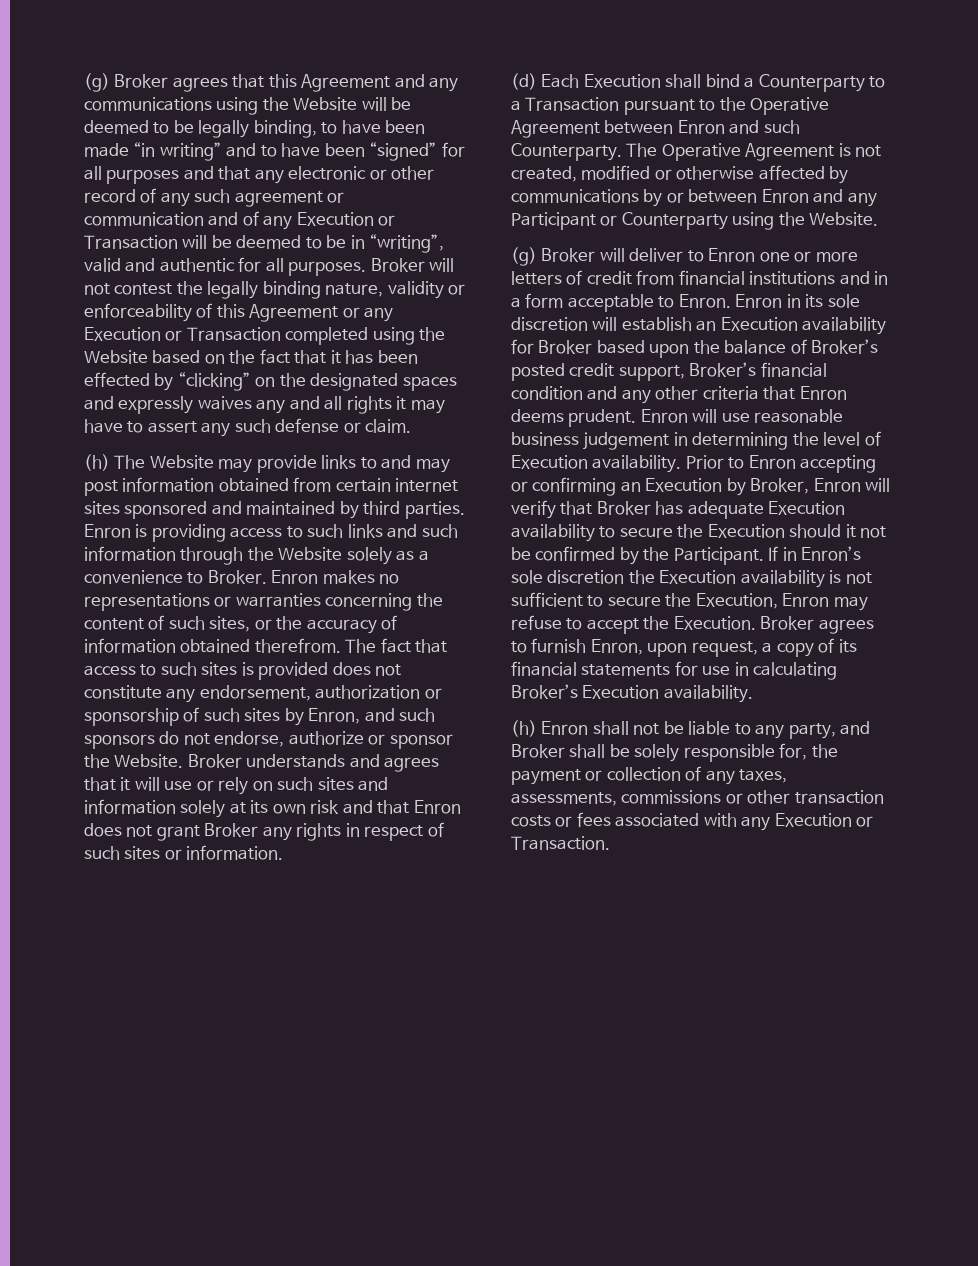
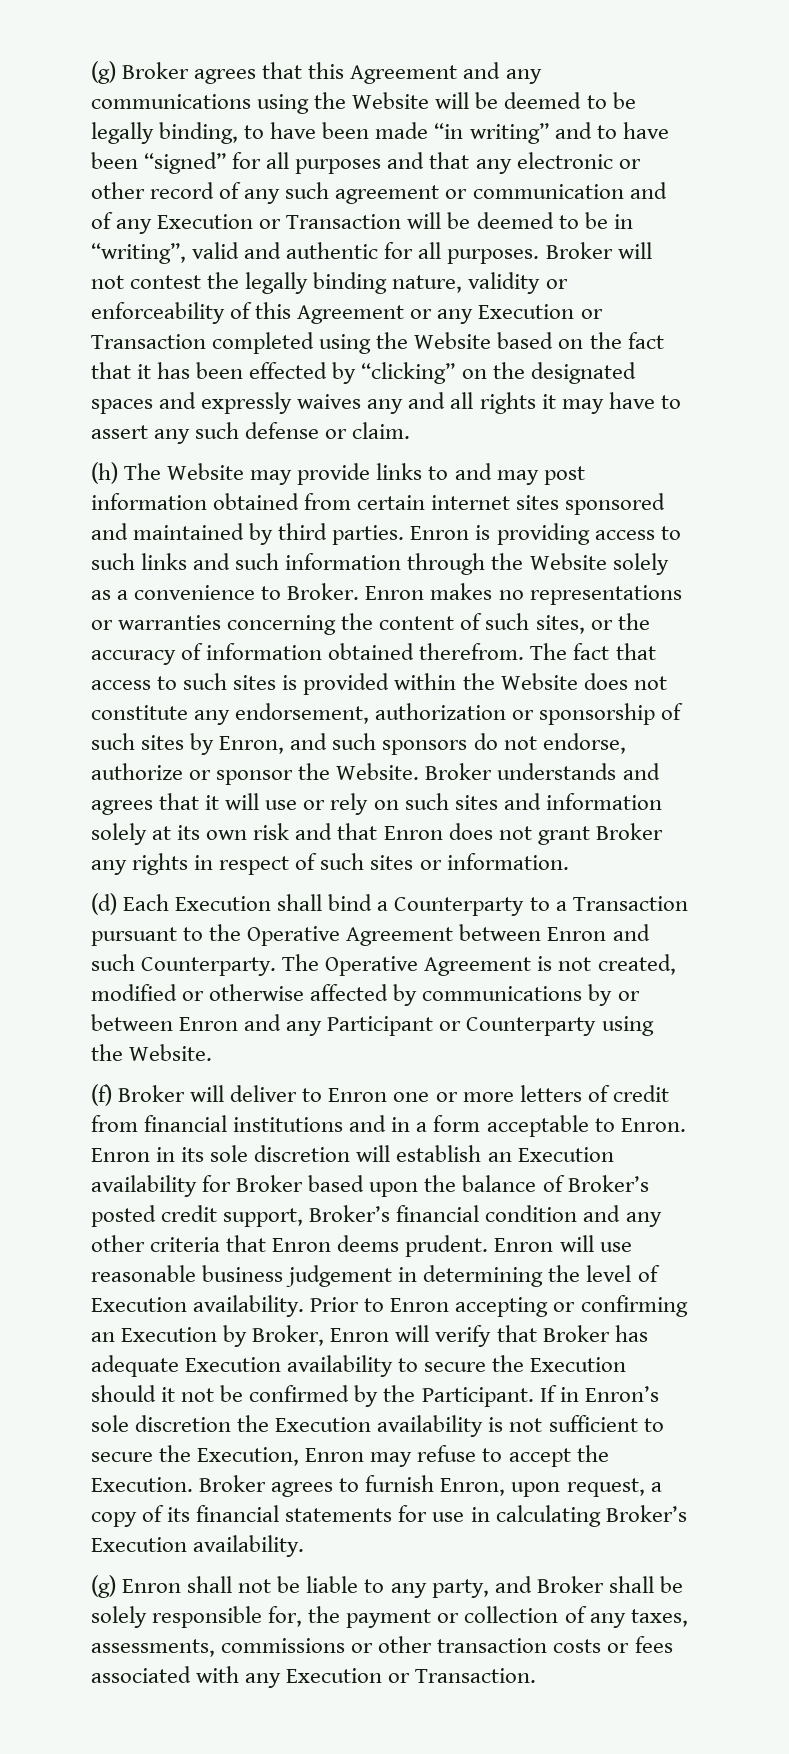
(329, 671) none -> [394,673,578,690] within the Website
[511,247,537,266] (g) -> [91,1084,112,1106] (f)
[511,720,537,737] (h) -> [91,1575,116,1598] (g)

